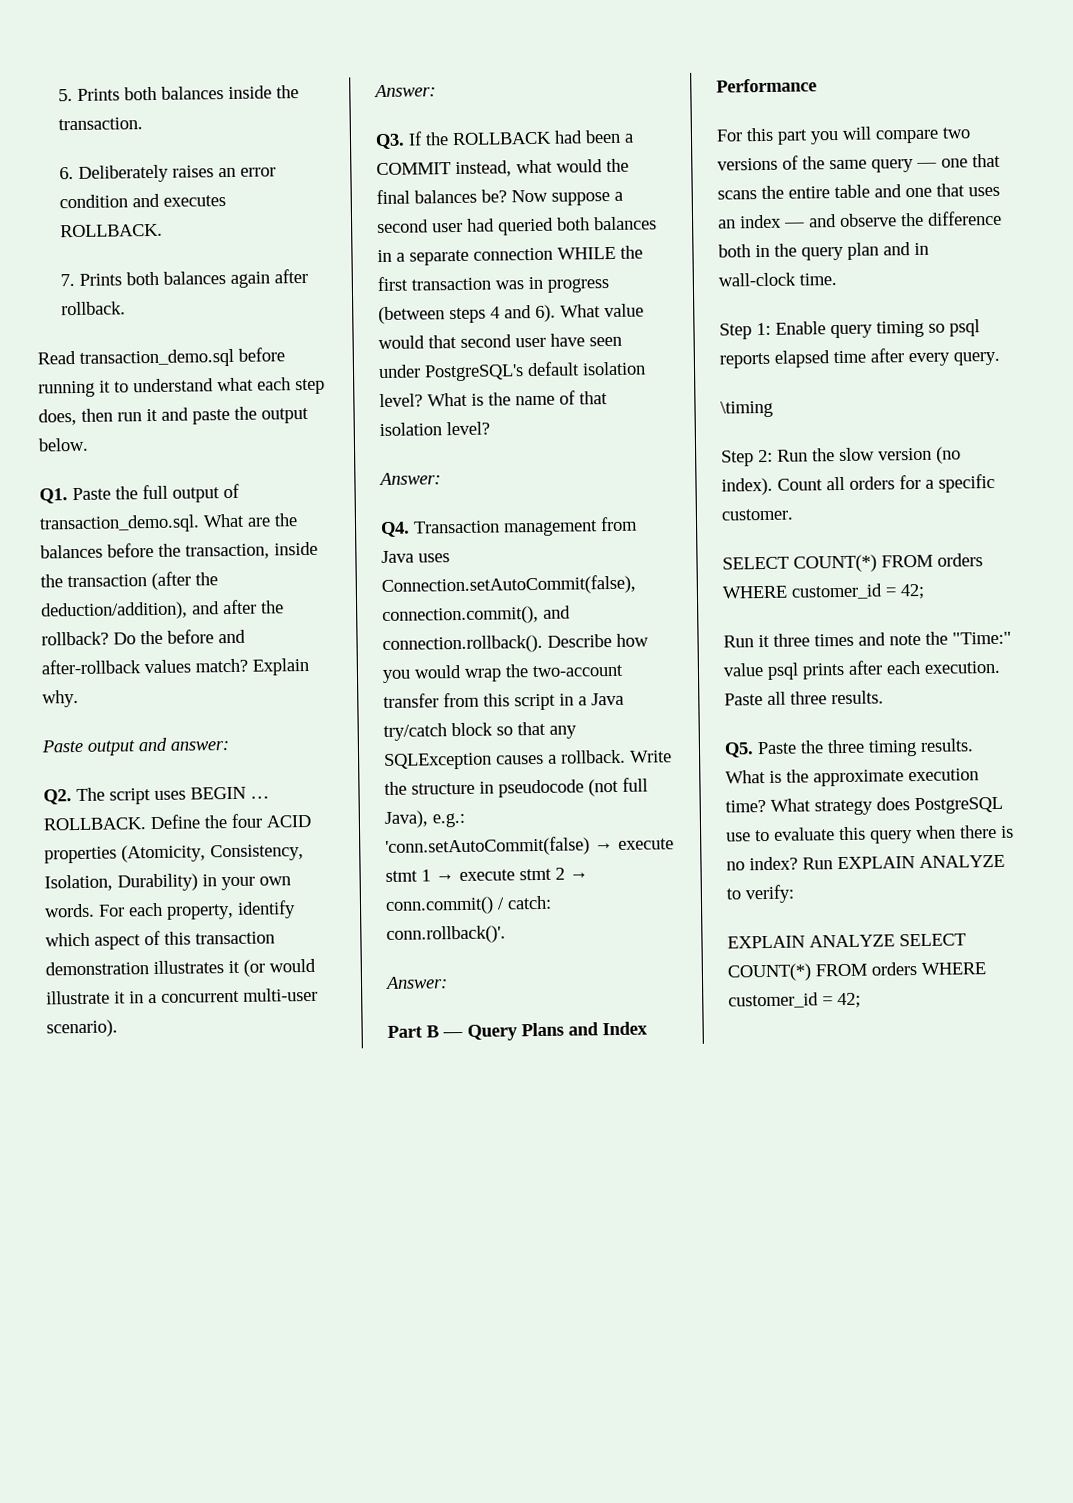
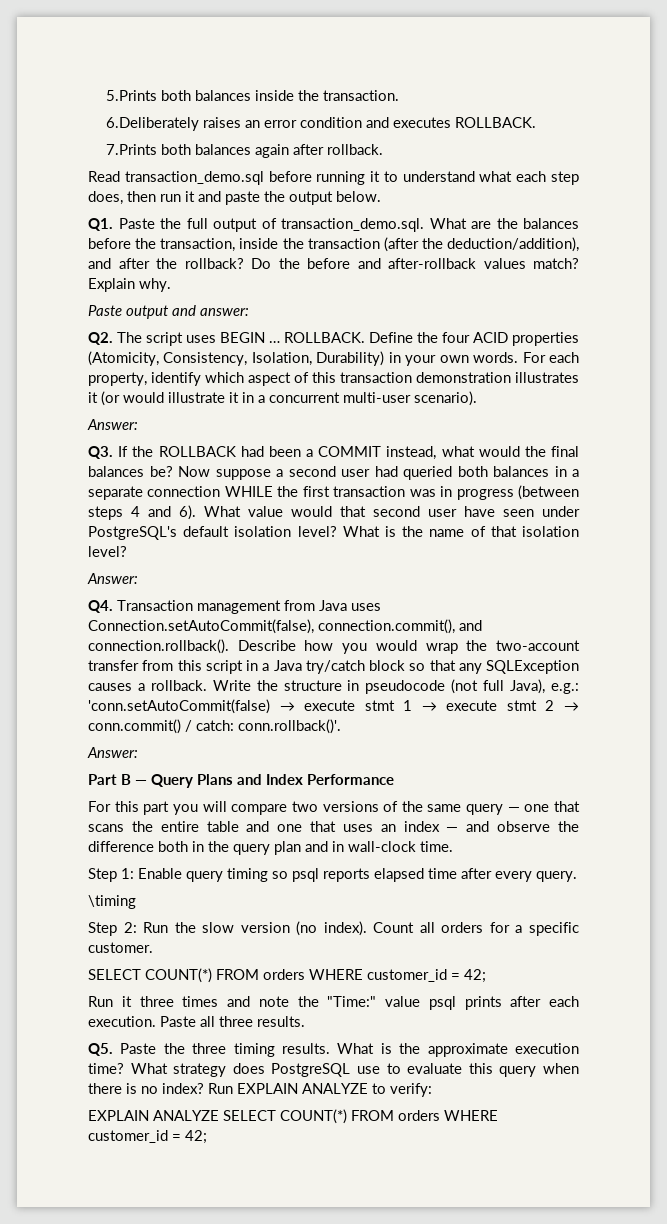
[58,88,121,102] 5. Prints -> [106,90,158,101] 5.Prints
[59,164,170,183] 6. Deliberately -> [106,117,200,131] 6.Deliberately
[60,273,123,287] 7. Prints -> [106,144,158,155] 7.Prints

